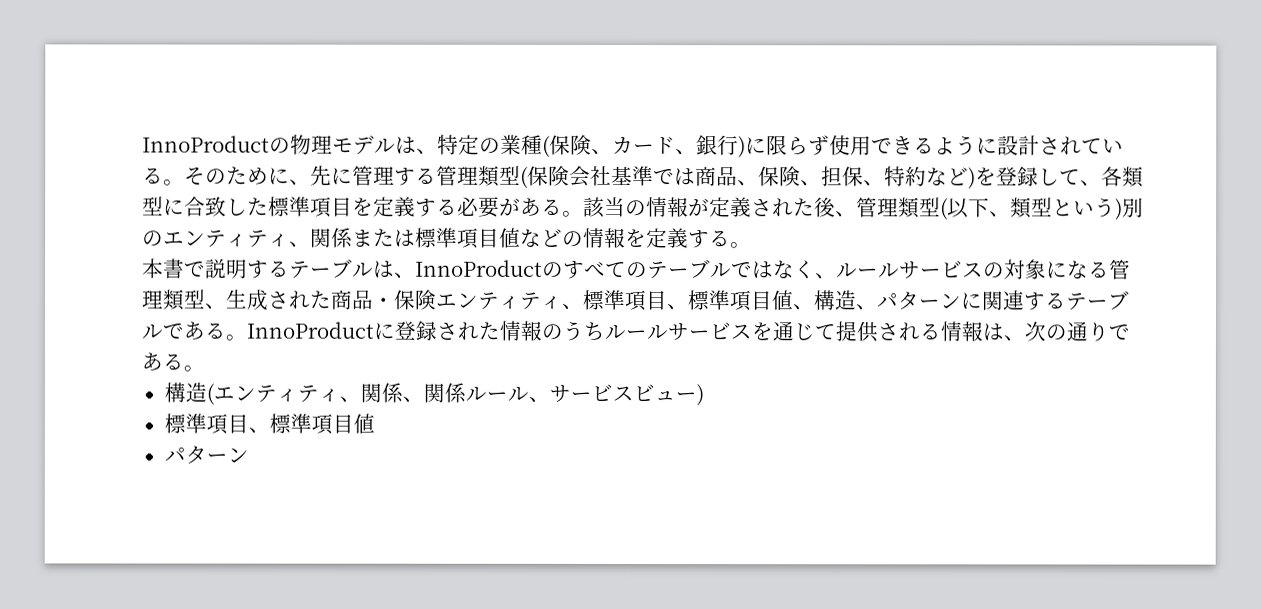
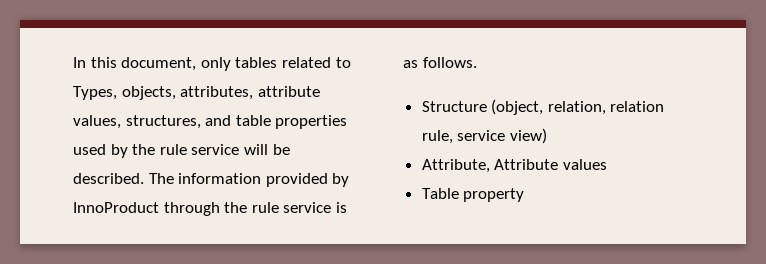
[142,134,1124,159] [142,165,1144,190] [142,196,1144,221] [142,227,752,249] [142,258,1131,280] [141,289,1130,312] [141,320,1130,343] [141,352,205,372] [163,382,704,407] [163,413,375,435] [163,445,249,464] InnoProductの物理モデルは、特定の業種(保険、カード、銀行)に限らず使用できるように設計されている。そのために、先に管理する管理類型(保険会社基準では商品、保険、担保、特約など)を登録して、各類型に合致した標準項目を定義する必要がある。該当の情報が定義された後、管理類型(以下、類型という)別のエンティティ、関係または標準項目値などの情報を定義する。 // 本書で説明するテーブルは、InnoProductのすべてのテーブルではなく、ルールサービスの対象になる管理類型、生成された商品・保険エンティティ、標準項目、標準項目値、構造、パターンに関連するテーブルである。InnoProductに登録された情報のうちルールサービスを通じて提供される情報は、次の通りである。 // 構造(エンティティ、関係、関係ルール、サービスビュー) // 標準項目、標準項目値 // パターン -> [73,57,351,71] [73,86,320,100] [73,115,348,129] [73,144,290,158] [73,173,350,187] [73,202,347,216] [403,57,477,68] [421,99,665,115] [421,128,547,144] [421,159,607,173] [421,188,525,202] In this document, only tables related to Types, objects, attributes, attribute values, structures, and table properties used by the rule service will be described. The information provided by InnoProduct through the rule service is as follows. // Structure (object, relation, relation rule, service view) // Attribute, Attribute values // Table property

